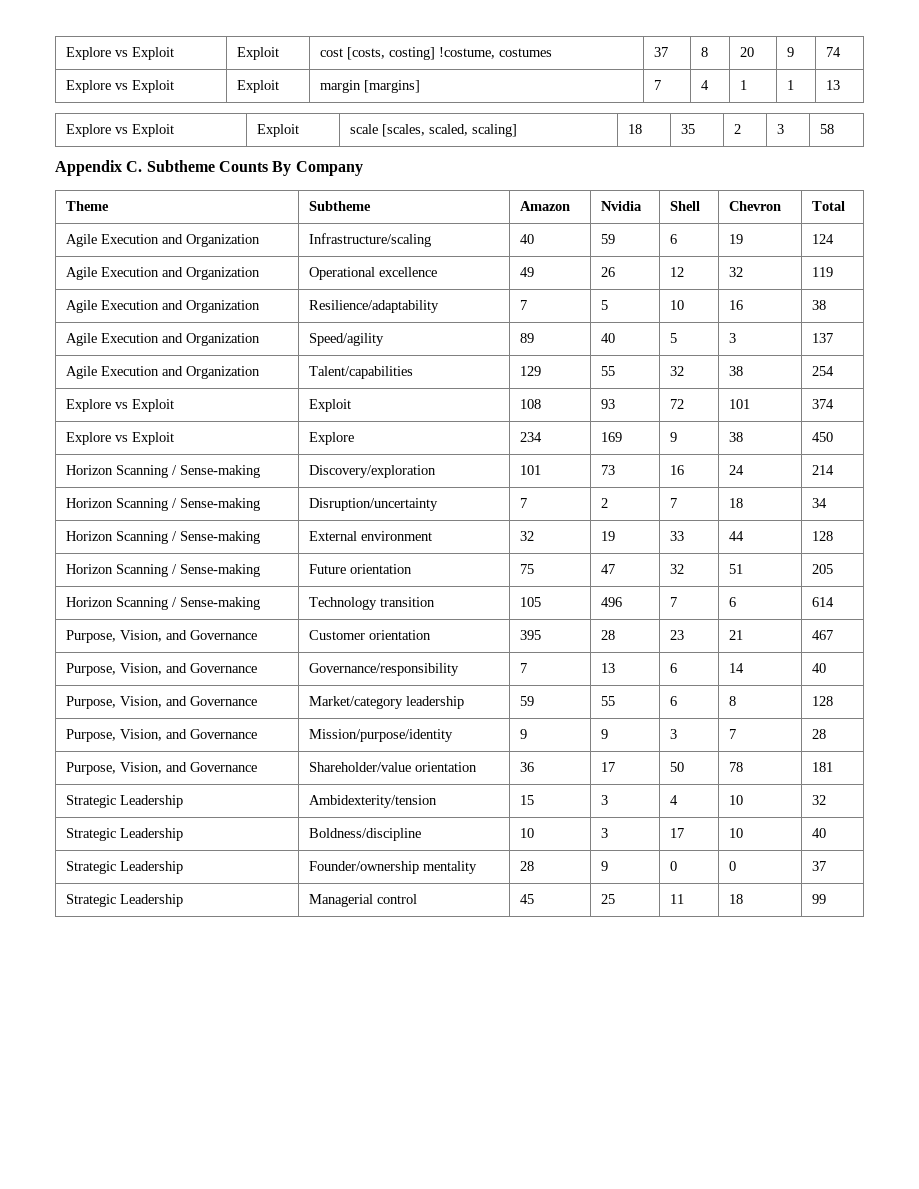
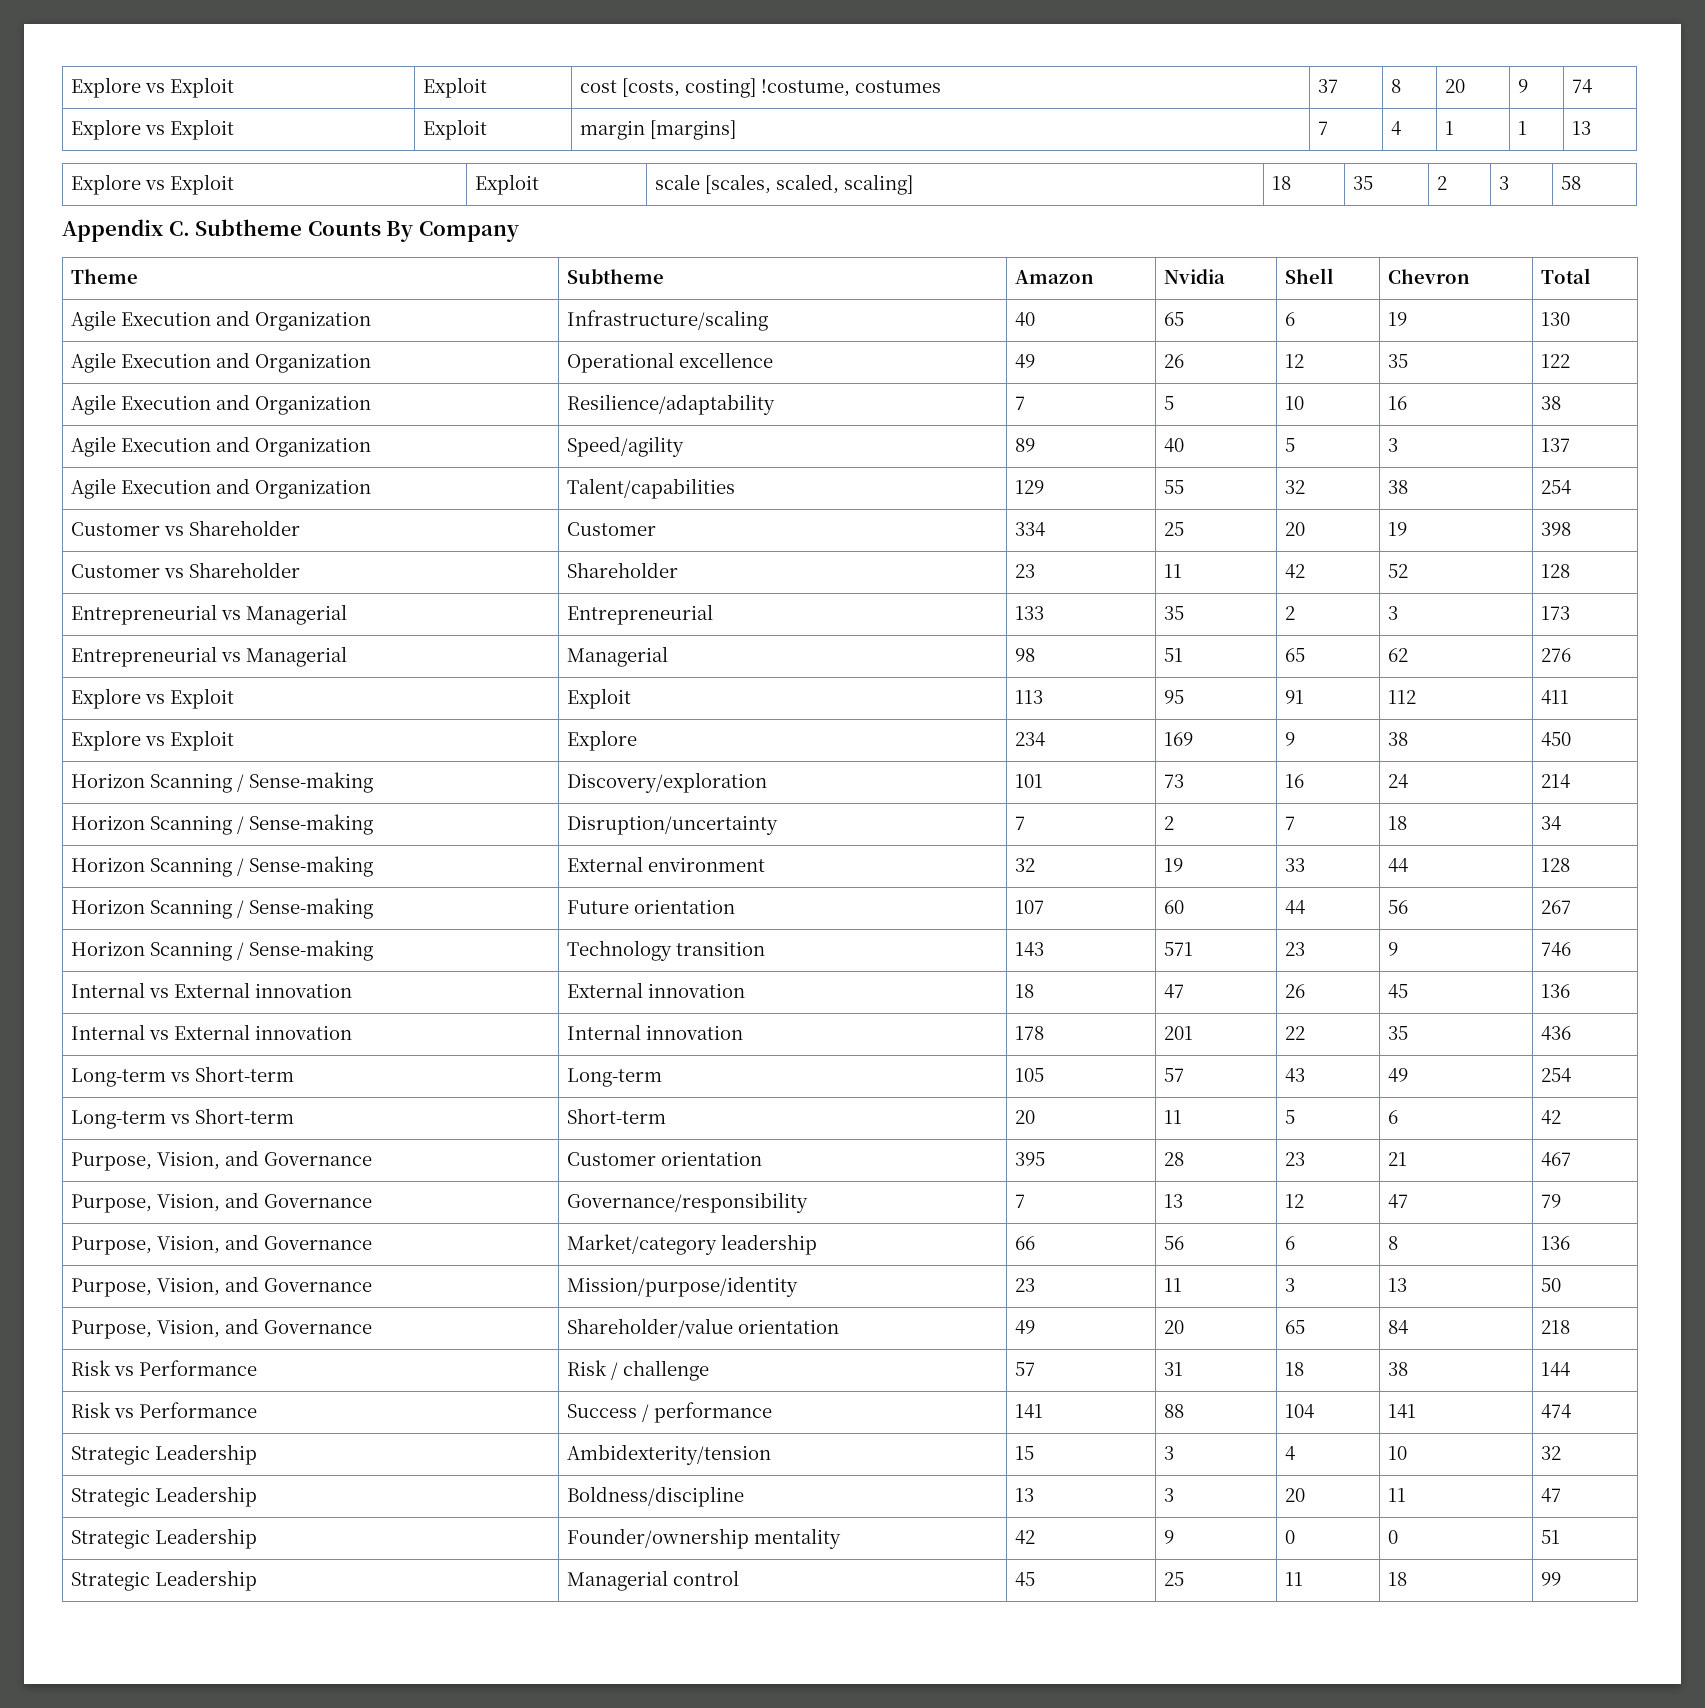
[600,234,615,244] 59 -> [1163,312,1184,326] 65
[811,234,834,244] 124 -> [1540,312,1570,326] 130
[728,267,743,277] [811,267,833,277] 32 | 119 -> [1387,354,1408,368] [1540,354,1570,368] 35 | 122
[65,399,174,412] [308,399,351,412] [519,399,541,409] [600,399,615,409] [669,399,684,409] [728,399,750,409] [811,399,834,409] // Explore vs Exploit | Exploit | 108 | 93 | 72 | 101 | 374 -> [70,520,300,536] [566,522,656,536] [1014,522,1045,536] [1163,522,1184,536] [1284,522,1305,536] [1387,522,1407,536] [1540,522,1571,536] [70,562,300,578] [566,562,678,578] [1014,564,1035,578] [1163,564,1182,578] [1284,564,1305,578] [1387,564,1408,578] [1540,564,1570,578] [70,604,347,625] [566,604,713,625] [1014,606,1044,620] [1163,606,1184,620] [1284,606,1295,620] [1387,606,1398,620] [1540,606,1570,620] [70,646,347,667] [566,646,668,667] [1014,648,1035,662] [1163,648,1183,662] [1284,648,1305,662] [1387,648,1408,662] [1540,648,1571,662] [70,688,234,709] [566,688,631,709] [1014,690,1043,704] [1163,690,1184,704] [1284,690,1304,704] [1387,690,1416,704] [1540,690,1569,704] // Customer vs Shareholder | Customer | 334 | 25 | 20 | 19 | 398 // Customer vs Shareholder | Shareholder | 23 | 11 | 42 | 52 | 128 // Entrepreneurial vs Managerial | Entrepreneurial | 133 | 35 | 2 | 3 | 173 // Entrepreneurial vs Managerial | Managerial | 98 | 51 | 65 | 62 | 276 // Explore vs Exploit | Exploit | 113 | 95 | 91 | 112 | 411
[519,564,534,574] [600,564,615,574] [669,564,684,574] [728,564,743,574] [811,564,833,574] 75 | 47 | 32 | 51 | 205 -> [1014,900,1044,914] [1163,900,1184,914] [1284,900,1305,914] [1387,900,1408,914] [1540,900,1571,914] 107 | 60 | 44 | 56 | 267
[519,597,541,607] [600,597,622,607] [669,597,677,607] [728,597,736,607] [811,597,834,607] 105 | 496 | 7 | 6 | 614 -> [1014,942,1044,956] [1163,942,1193,956] [1284,942,1305,956] [1387,942,1398,956] [1540,942,1571,956] [70,982,352,998] [566,982,745,998] [1014,984,1034,998] [1163,984,1184,998] [1284,984,1305,998] [1387,984,1408,998] [1540,984,1570,998] [70,1024,352,1040] [566,1024,743,1040] [1014,1026,1044,1040] [1163,1026,1193,1040] [1284,1026,1305,1040] [1387,1026,1408,1040] [1540,1026,1571,1040] [70,1066,294,1087] [566,1068,662,1087] [1014,1068,1044,1082] [1163,1068,1184,1082] [1284,1068,1305,1082] [1387,1068,1408,1082] [1540,1068,1571,1082] [70,1108,294,1129] [566,1108,666,1124] [1014,1110,1035,1124] [1163,1110,1182,1124] [1284,1110,1295,1124] [1387,1110,1398,1124] [1540,1110,1561,1124] 143 | 571 | 23 | 9 | 746 // Internal vs External innovation | External innovation | 18 | 47 | 26 | 45 | 136 // Internal vs External innovation | Internal innovation | 178 | 201 | 22 | 35 | 436 // Long-term vs Short-term | Long-term | 105 | 57 | 43 | 49 | 254 // Long-term vs Short-term | Short-term | 20 | 11 | 5 | 6 | 42
[669,663,677,673] [728,663,744,673] [811,663,826,673] 6 | 14 | 40 -> [1284,1194,1304,1208] [1387,1194,1408,1208] [1540,1194,1561,1208] 12 | 47 | 79
[519,696,534,706] [600,696,615,706] 59 | 55 -> [1014,1236,1035,1250] [1163,1236,1184,1250] 66 | 56
[811,696,833,706] 128 -> [1540,1236,1570,1250] 136
[519,729,527,739] [600,729,608,739] [669,729,677,739] [728,729,736,739] [811,729,826,739] 9 | 9 | 3 | 7 | 28 -> [1014,1278,1035,1292] [1163,1278,1182,1292] [1284,1278,1295,1292] [1387,1278,1407,1292] [1540,1278,1561,1292] 23 | 11 | 3 | 13 | 50
[519,762,534,772] [600,762,615,772] [669,762,684,772] [728,762,743,772] [811,762,833,772] 36 | 17 | 50 | 78 | 181 -> [1014,1320,1035,1334] [1163,1320,1184,1334] [1284,1320,1305,1334] [1387,1320,1408,1334] [1540,1320,1570,1334] [70,1360,257,1376] [566,1360,709,1381] [1014,1362,1035,1376] [1163,1362,1183,1376] [1284,1362,1304,1376] [1387,1362,1408,1376] [1540,1362,1570,1376] [70,1402,257,1418] [566,1402,772,1423] [1014,1404,1043,1418] [1163,1404,1184,1418] [1284,1404,1314,1418] [1387,1404,1416,1418] [1540,1404,1571,1418] 49 | 20 | 65 | 84 | 218 // Risk vs Performance | Risk / challenge | 57 | 31 | 18 | 38 | 144 // Risk vs Performance | Success / performance | 141 | 88 | 104 | 141 | 474
[519,828,534,838] [600,828,608,838] [669,828,684,838] [728,828,743,838] [811,828,826,838] 10 | 3 | 17 | 10 | 40 -> [1014,1488,1034,1502] [1163,1488,1174,1502] [1284,1488,1305,1502] [1387,1488,1406,1502] [1540,1488,1561,1502] 13 | 3 | 20 | 11 | 47
[519,861,534,871] 28 -> [1014,1530,1035,1544] 42
[811,861,826,871] 37 -> [1540,1530,1560,1544] 51

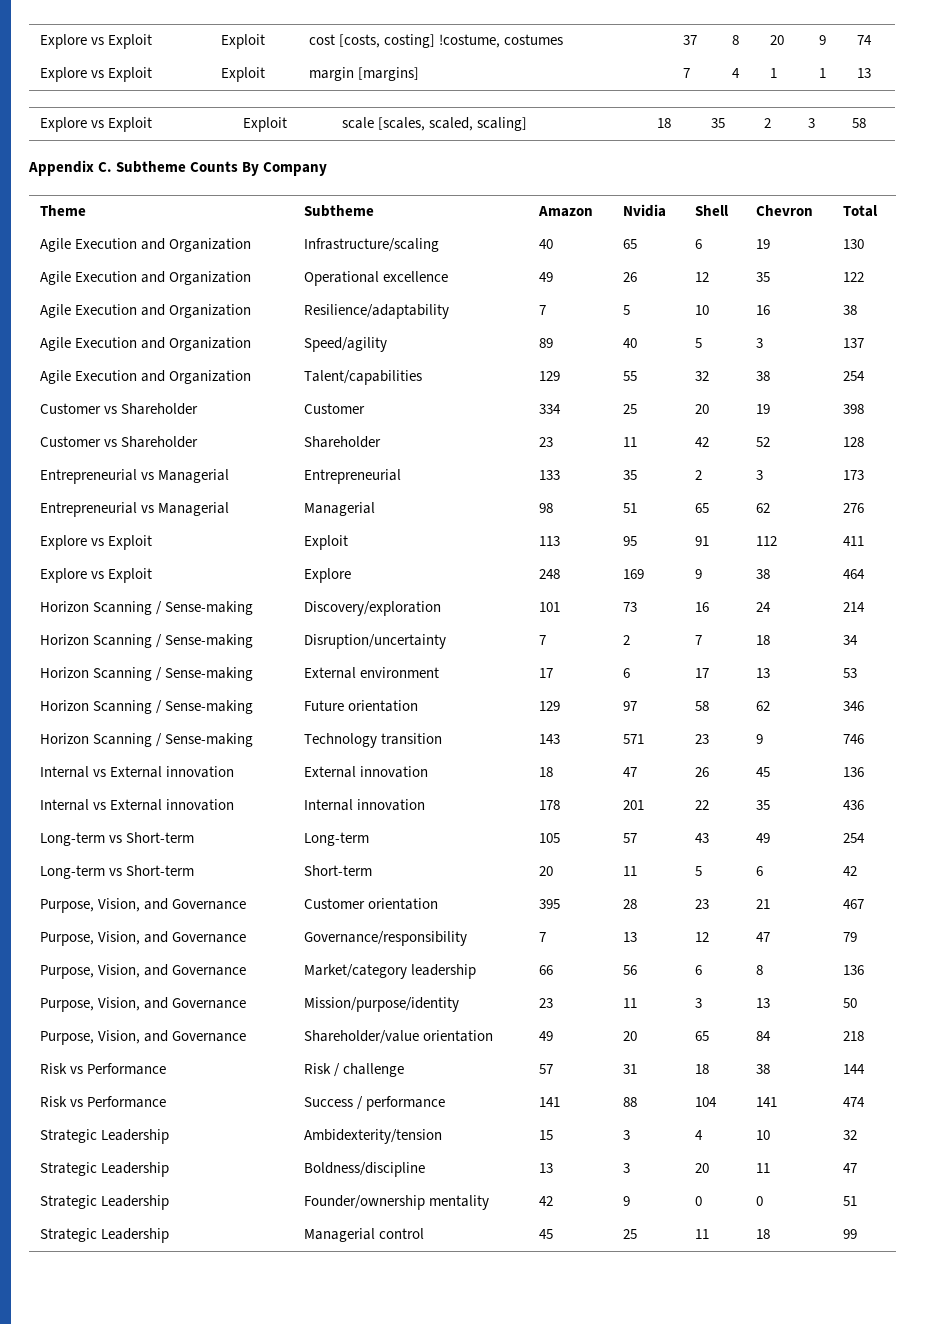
[1014,732,1045,746] 234 -> [538,569,560,579] 248
[1540,732,1571,746] 450 -> [842,569,865,579] 464
[1014,858,1035,872] [1163,858,1183,872] [1284,858,1305,872] [1387,858,1408,872] [1540,858,1570,872] 32 | 19 | 33 | 44 | 128 -> [538,668,553,678] [622,668,630,678] [694,668,709,678] [755,668,770,678] [842,668,857,678] 17 | 6 | 17 | 13 | 53
[1014,900,1044,914] [1163,900,1184,914] [1284,900,1305,914] [1387,900,1408,914] [1540,900,1571,914] 107 | 60 | 44 | 56 | 267 -> [538,701,560,711] [622,701,637,711] [694,701,709,711] [755,701,770,711] [842,701,864,711] 129 | 97 | 58 | 62 | 346

